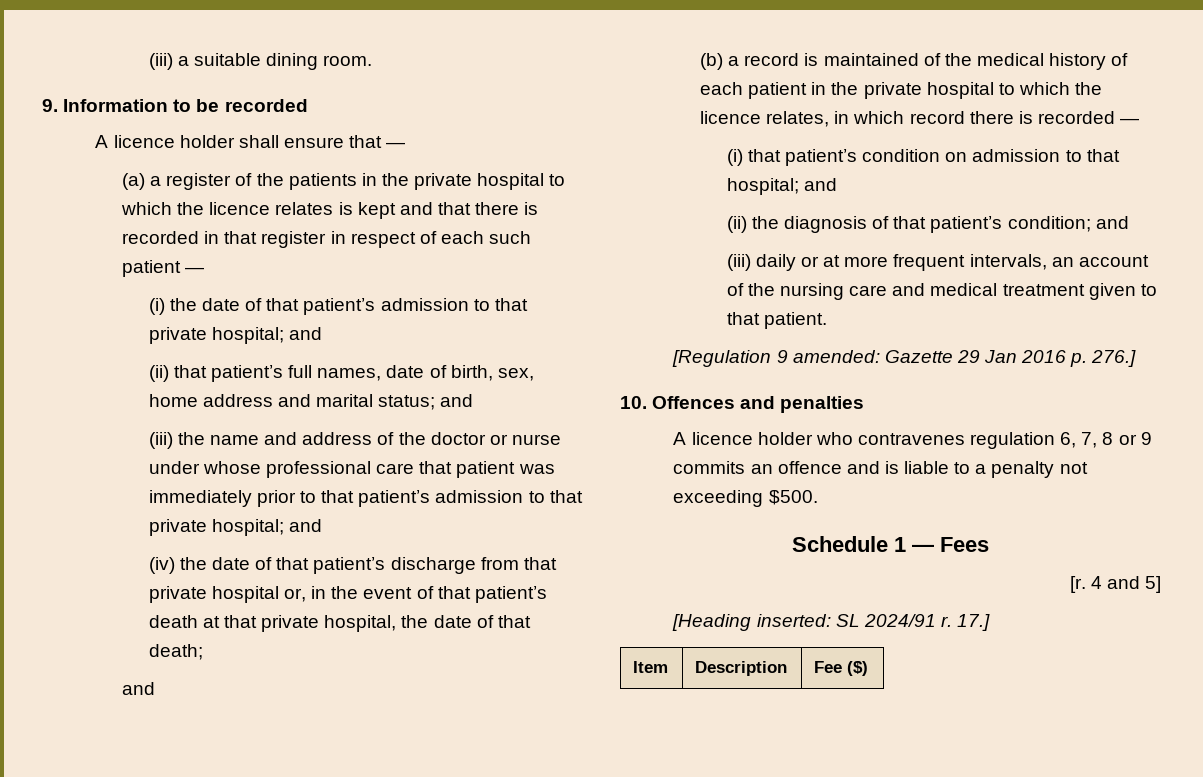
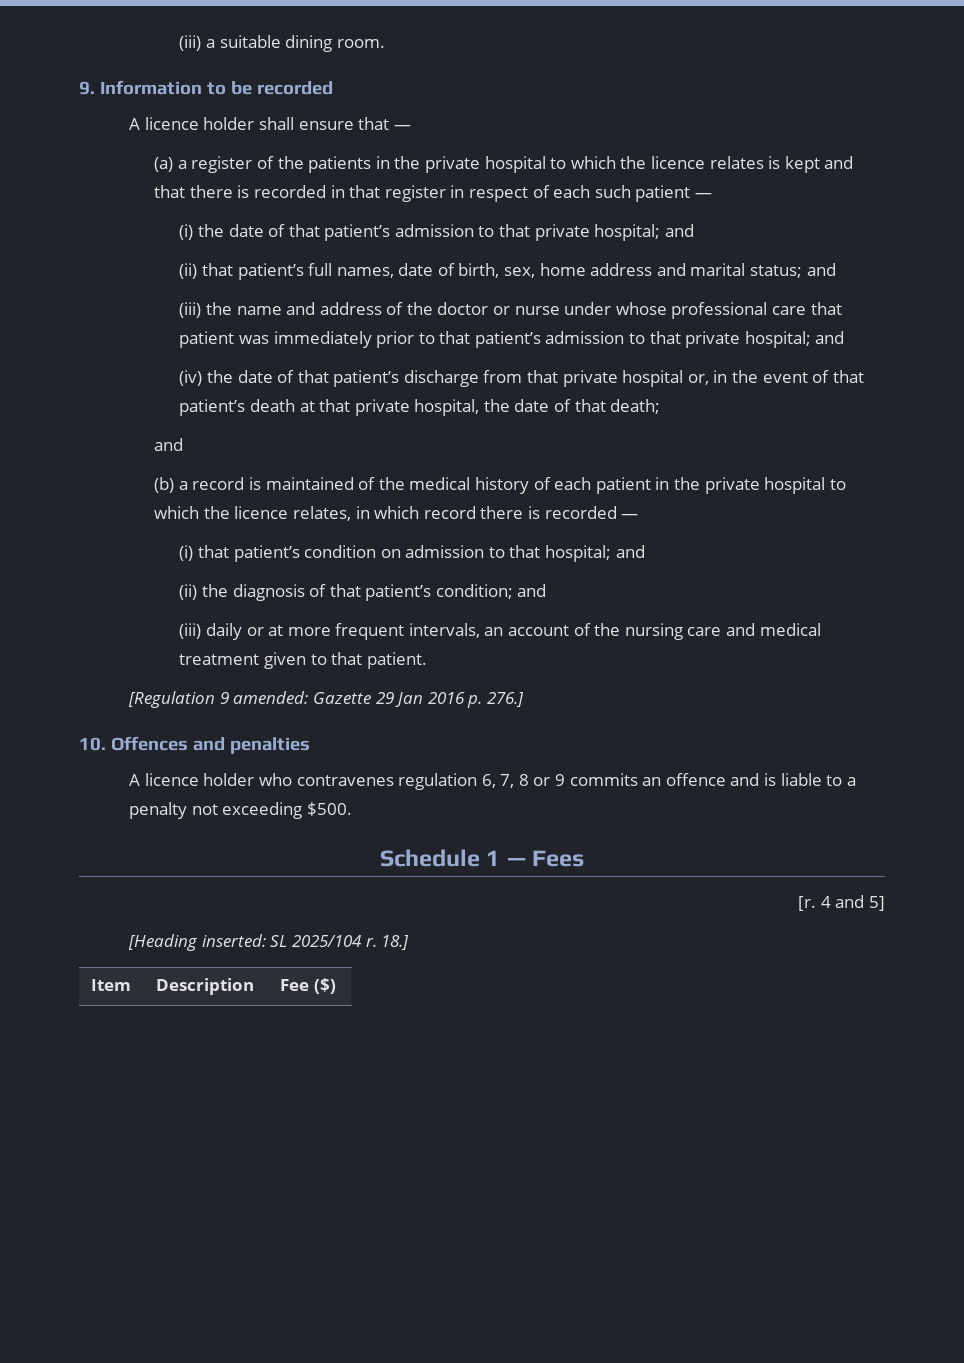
[863,614,991,631] 2024/91 r. 17.] -> [291,935,410,950] 2025/104 r. 18.]

